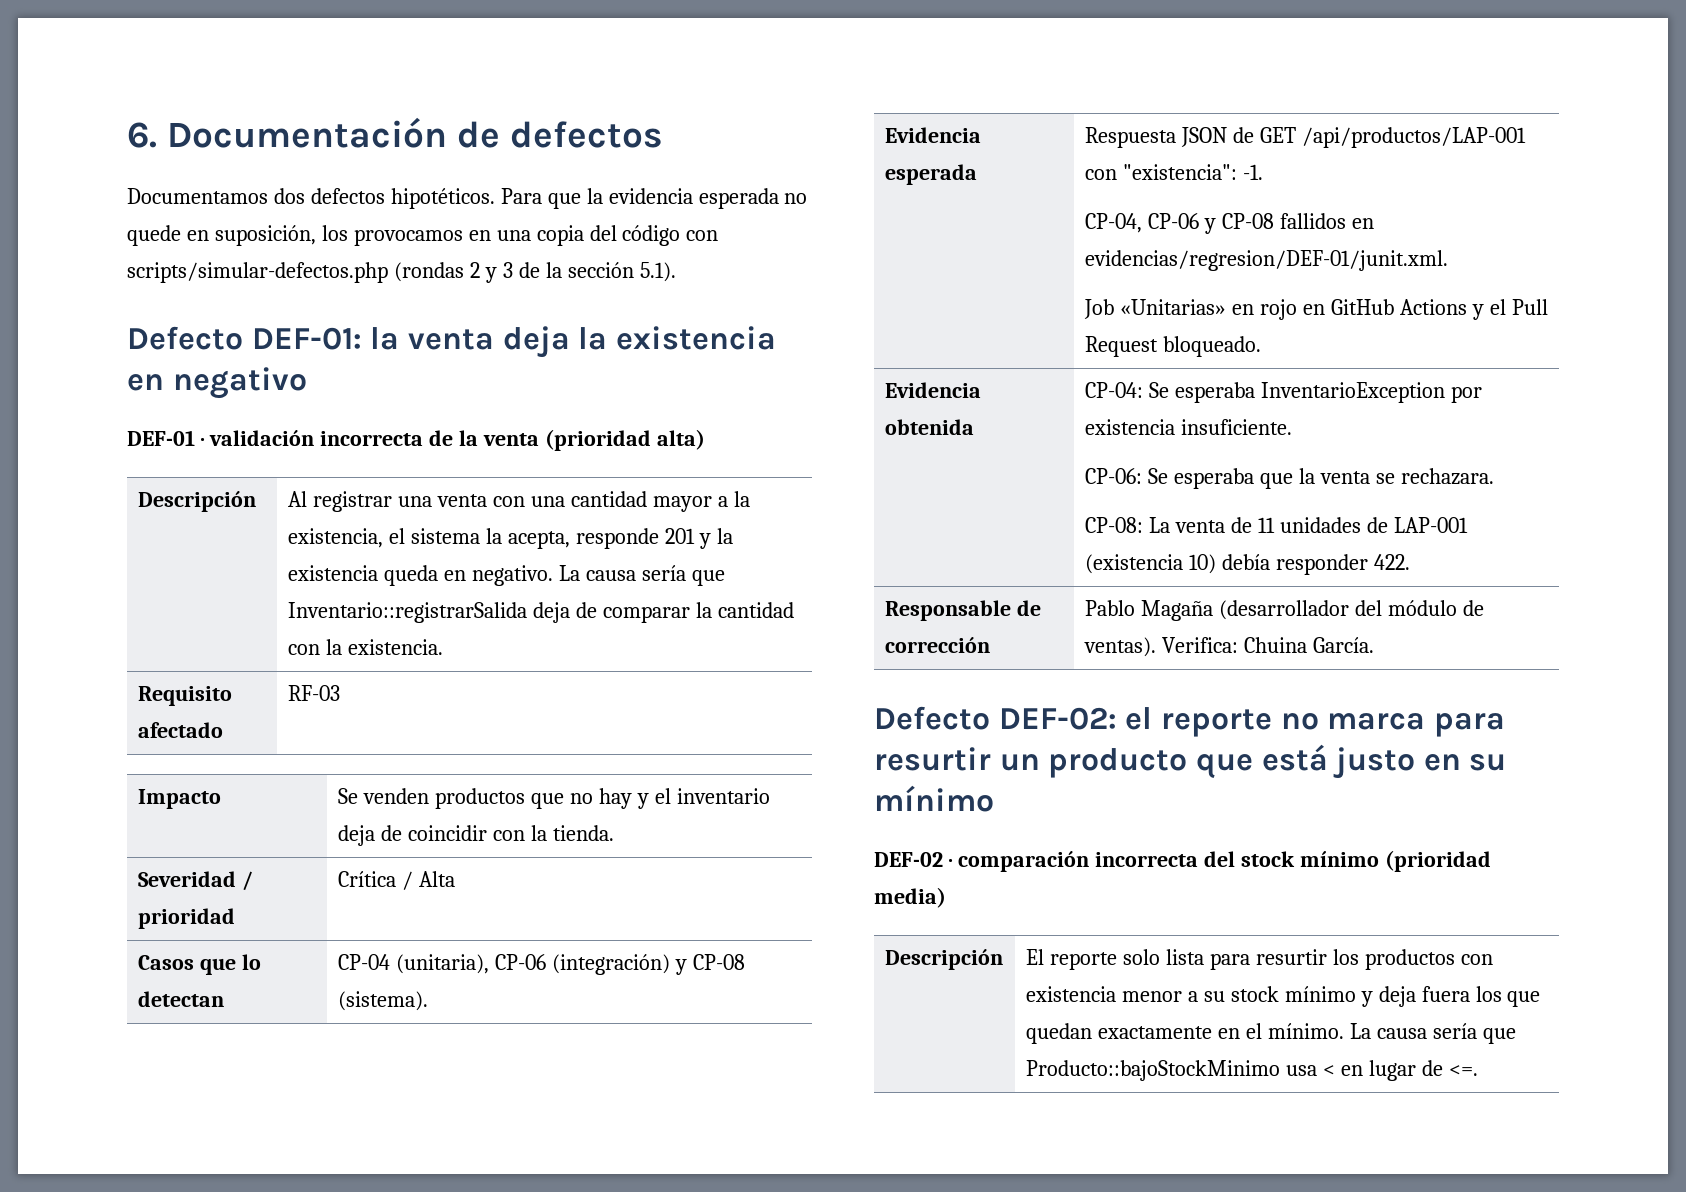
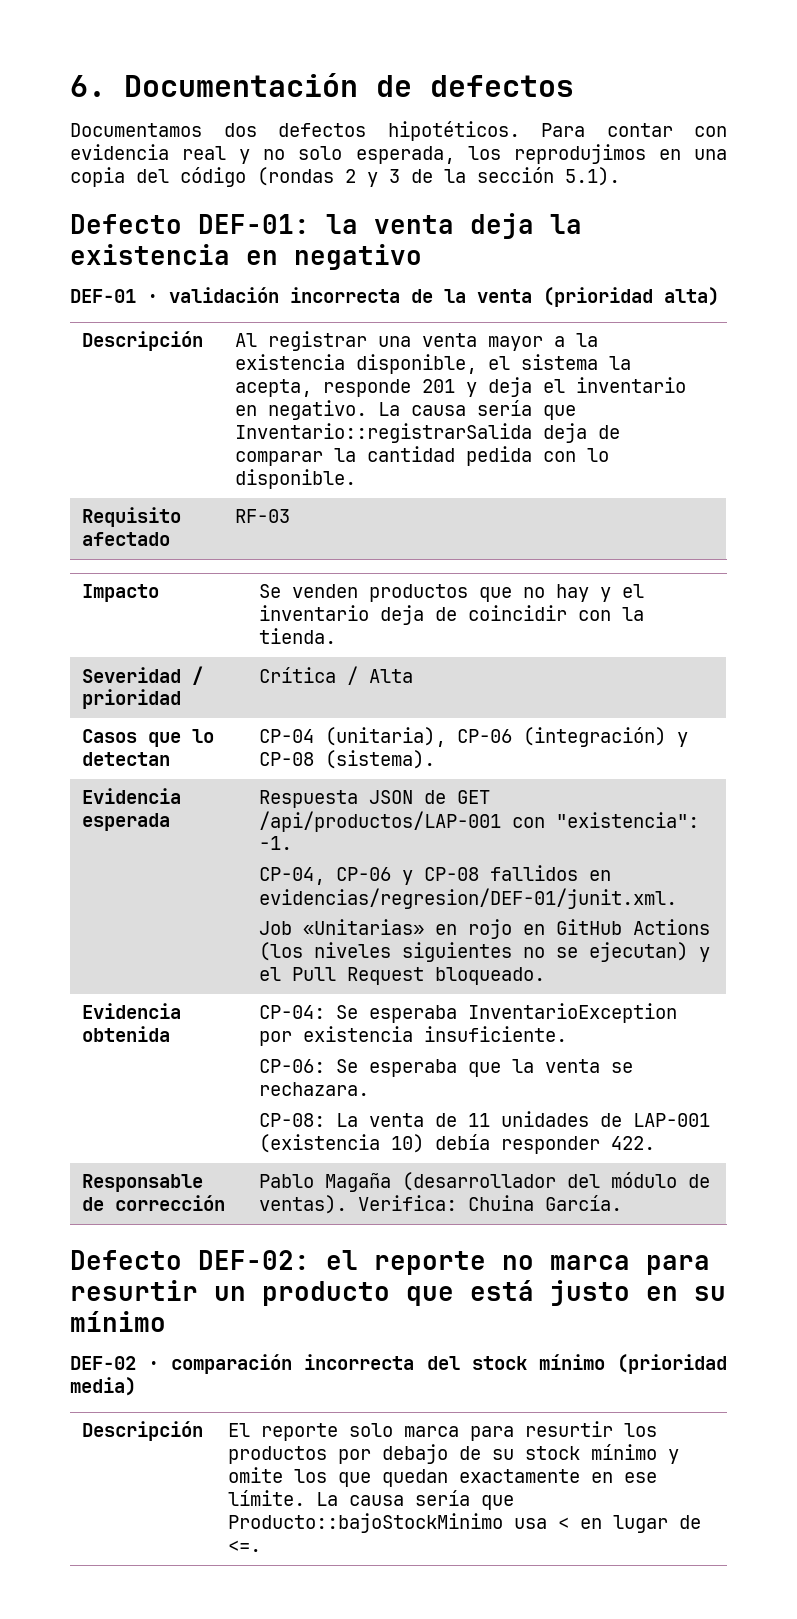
[547,188,808,209] [127,225,463,246] que la evidencia esperada no quede en suposición, los provocamos -> [606,123,727,137] [70,144,646,164] contar con evidencia real y no solo esperada, los reprodujimos
[686,230,719,241] [127,262,388,283] con scripts/simular-defectos.php -> (246, 177) none
[492,491,647,507] con una cantidad -> (478, 340) none
[288,528,384,548] existencia, -> [235,354,478,374] existencia disponible,
[716,528,733,544] [288,565,438,586] la existencia queda -> [488,377,687,397] deja el inventario
[288,639,443,655] con la existencia. -> [466,446,610,466] [235,469,357,489] pedida con lo disponible.
(1467, 307) none -> [259,942,689,962] (los niveles siguientes no se ejecutan)
[1165,949,1204,965] lista -> [404,1426,460,1437] marca
[1460,954,1493,965] [1026,986,1198,1002] con existencia menor a -> [338,1444,482,1464] por debajo de
[1378,986,1470,1007] deja fuera -> [228,1467,284,1483] omite
[1245,1023,1344,1039] el mínimo. -> [624,1472,658,1483] [228,1490,306,1506] ese límite.

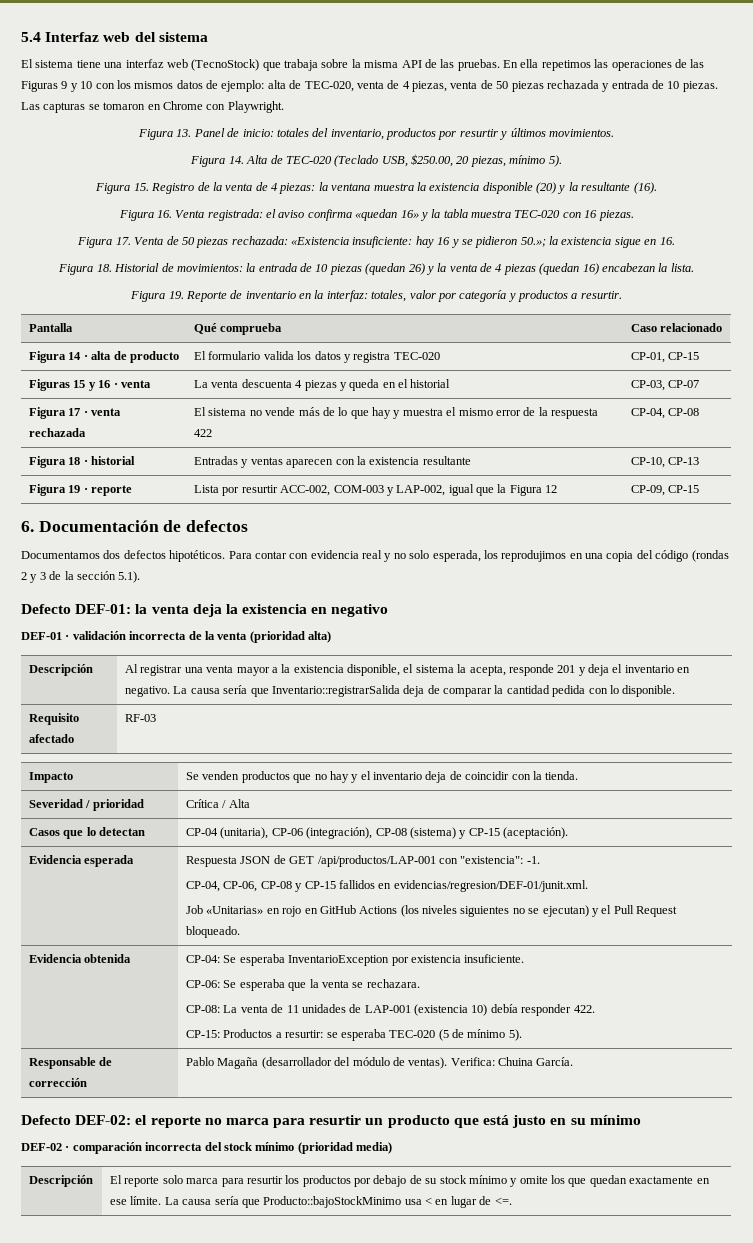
(70, 86) none -> [21,32,208,42] [21,59,705,71] [21,80,718,92] [21,101,284,113] [138,128,614,140] [190,154,562,167] [95,182,657,194] [118,209,634,221] [77,236,675,248] [58,263,694,275] [130,290,622,302] [29,323,74,332] [194,323,283,335] [631,323,723,332] [29,351,179,363] [194,351,440,363] [631,352,700,363] [29,379,151,391] [194,379,451,391] [631,380,700,391] [29,407,122,419] [29,428,87,437] [194,407,599,419] [194,429,213,437] [631,408,700,419] [29,456,136,468] [194,456,471,468] [631,457,700,468] [29,484,133,496] [194,484,558,496] [631,485,700,496] 5.4 Interfaz web del sistema // El sistema tiene una interfaz web (TecnoStock) que trabaja sobre la misma API de las pruebas. En ella repetimos las operaciones de las Figuras 9 y 10 con los mismos datos de ejemplo: alta de TEC-020, venta de 4 piezas, venta de 50 piezas rechazada y entrada de 10 piezas. Las capturas se tomaron en Chrome con Playwright. // Figura 13. Panel de inicio: totales del inventario, productos por resurtir y últimos movimientos. // Figura 14. Alta de TEC-020 (Teclado USB, $250.00, 20 piezas, mínimo 5). // Figura 15. Registro de la venta de 4 piezas: la ventana muestra la existencia disponible (20) y la resultante (16). // Figura 16. Venta registrada: el aviso confirma «quedan 16» y la tabla muestra TEC-020 con 16 piezas. // Figura 17. Venta de 50 piezas rechazada: «Existencia insuficiente: hay 16 y se pidieron 50.»; la existencia sigue en 16. // Figura 18. Historial de movimientos: la entrada de 10 piezas (quedan 26) y la venta de 4 piezas (quedan 16) encabezan la lista. // Figura 19. Reporte de inventario en la interfaz: totales, valor por categoría y productos a resurtir. // Pantalla | Qué comprueba | Caso relacionado // Figura 14 · alta de producto | El formulario valida los datos y registra TEC-020 | CP-01, CP-15 // Figuras 15 y 16 · venta | La venta descuenta 4 piezas y queda en el historial | CP-03, CP-07 // Figura 17 · venta rechazada | El sistema no vende más de lo que hay y muestra el mismo error de la respuesta 422 | CP-04, CP-08 // Figura 18 · historial | Entradas y ventas aparecen con la existencia resultante | CP-10, CP-13 // Figura 19 · reporte | Lista por resurtir ACC-002, COM-003 y LAP-002, igual que la Figura 12 | CP-09, CP-15 //
[523,727,689,747] [259,750,436,769] (integración) y CP-08 (sistema). -> [306,827,569,839] (integración), CP-08 (sistema) y CP-15 (aceptación).
[336,867,480,885] CP-06 y CP-08 -> [223,881,336,892] CP-06, CP-08 y CP-15
(656, 1143) none -> [186,1029,522,1041] // CP-15: Productos a resurtir: se esperaba TEC-020 (5 de mínimo 5).

